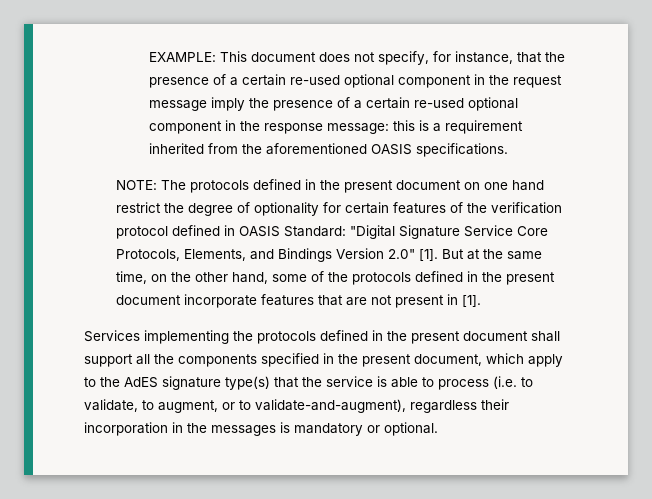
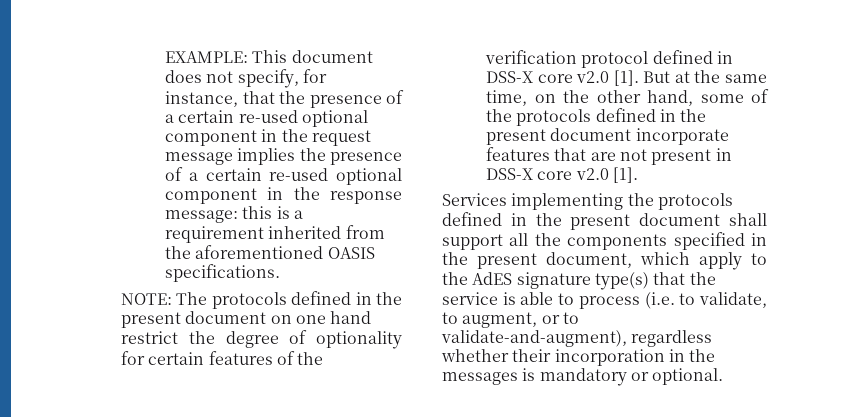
[210,97,245,111] imply -> [237,148,296,165] implies
[239,225,549,239] [116,248,416,262] OASIS Standard: "Digital Signature Service Core Protocols, Elements, and Bindings Version 2.0" -> [486,71,610,83] DSS-X core v2.0
(459, 299) none -> [486,168,609,180] DSS-X core v2.0
(477, 406) none -> [441,349,509,362] whether

